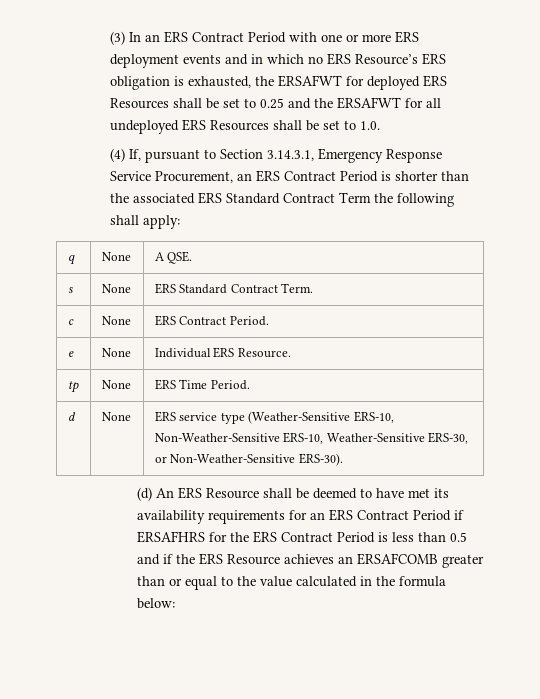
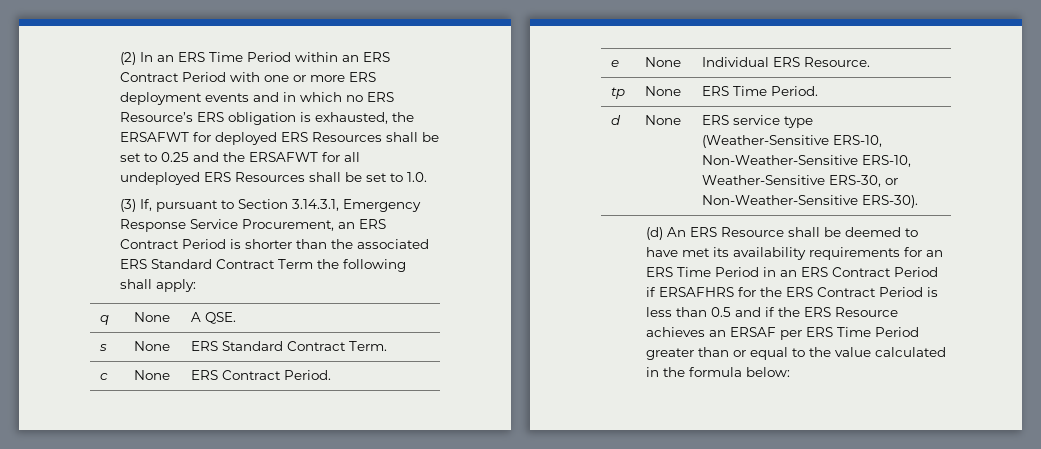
[109,31,125,45] (3) -> [120,52,137,65] (2)
(188, 37) none -> [209,52,391,62] Time Period within an ERS
[109,148,125,162] (4) -> [120,199,137,212] (3)
(353, 515) none -> [677,267,829,277] Time Period in an ERS
[356,553,438,565] ERSAFCOMB -> [730,327,920,340] ERSAF per ERS Time Period

